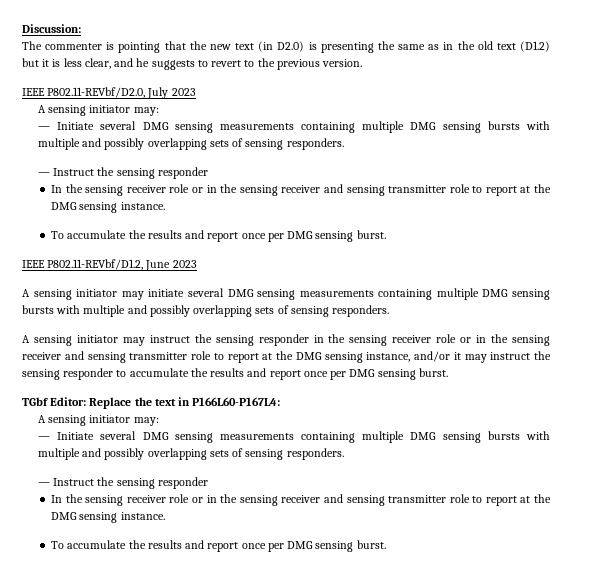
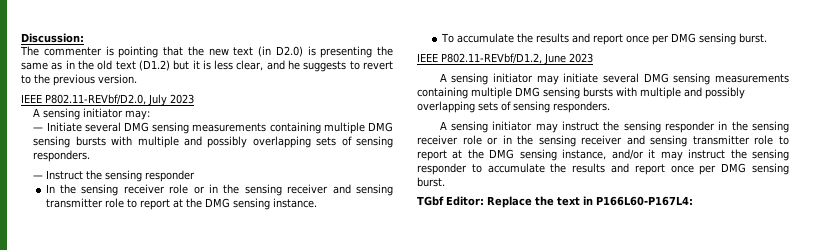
[37,415,159,426] [37,431,550,443] [37,448,344,460] [37,477,208,489] [51,494,551,506] [51,512,165,523] [51,540,386,552] // A sensing initiator may: // — Initiate several DMG sensing measurements containing multiple DMG sensing bursts with multiple and possibly overlapping sets of sensing responders. // — Instruct the sensing responder // In the sensing receiver role or in the sensing receiver and sensing transmitter role to report at the DMG sensing instance. // To accumulate the results and report once per DMG sensing burst. -> (693, 201) none

